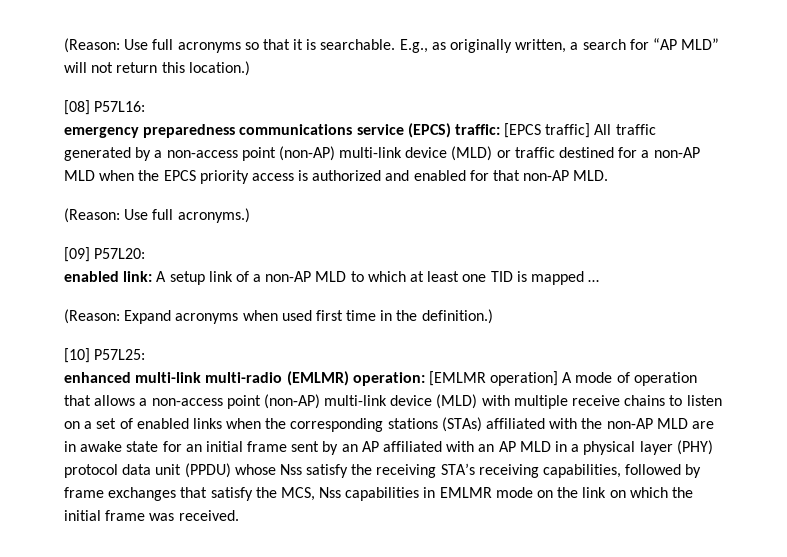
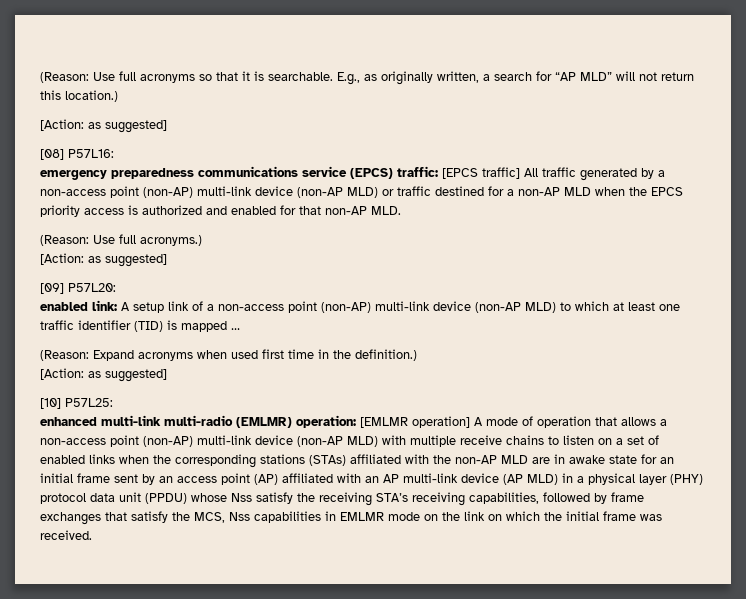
(250, 68) none -> [40,119,167,133] // [Action: as suggested]
[451,146,493,161] (MLD) -> [297,187,378,198] (non-AP MLD)
(250, 215) none -> [40,253,167,267] // [Action: as suggested]
[265,271,347,282] non-AP MLD -> [218,301,556,313] non-access point (non-AP) multi-link device (non-AP MLD)
[490,271,513,282] TID -> [40,320,163,332] traffic identifier (TID)
(493, 316) none -> [40,368,167,382] // [Action: as suggested]
[436,394,478,409] (MLD) -> [297,436,378,447] (non-AP MLD)
[361,441,379,452] AP -> [177,473,278,485] access point (AP)
[519,441,551,452] MLD -> [403,473,558,485] multi-link device (AP MLD)

